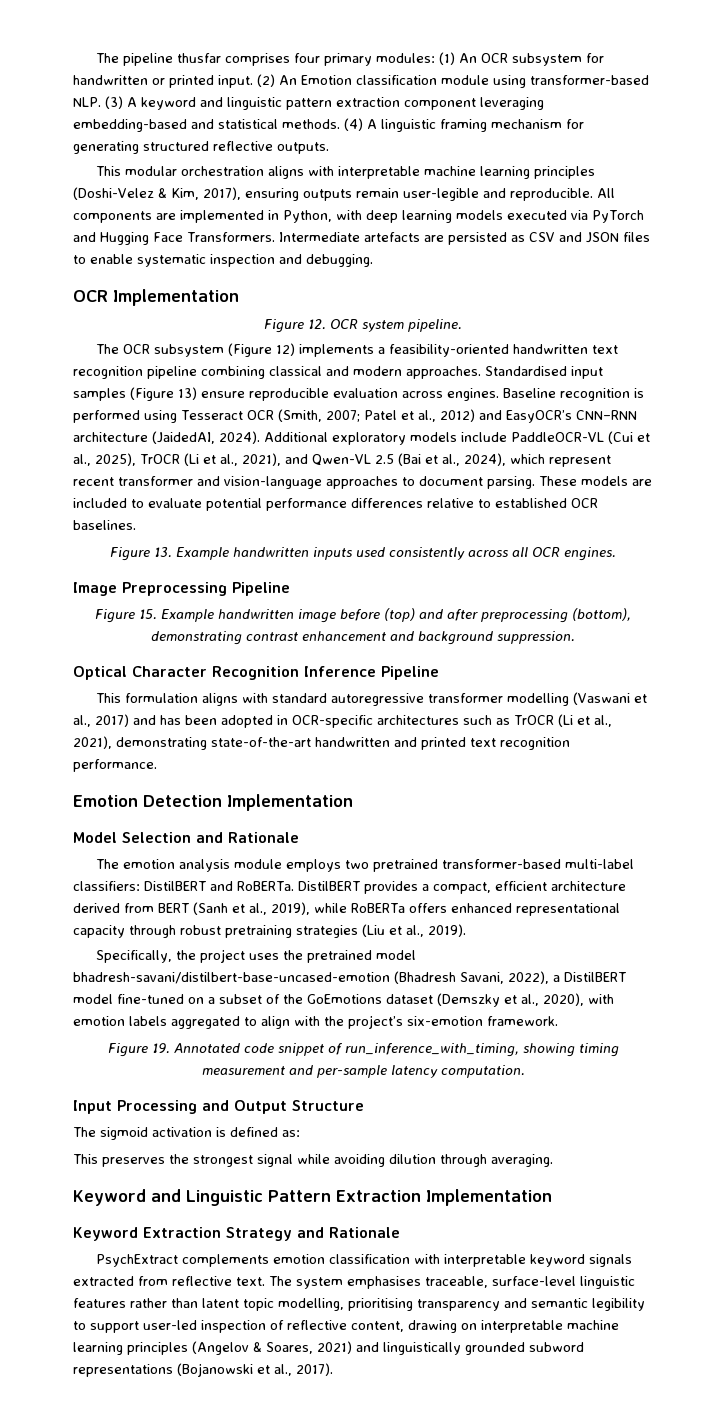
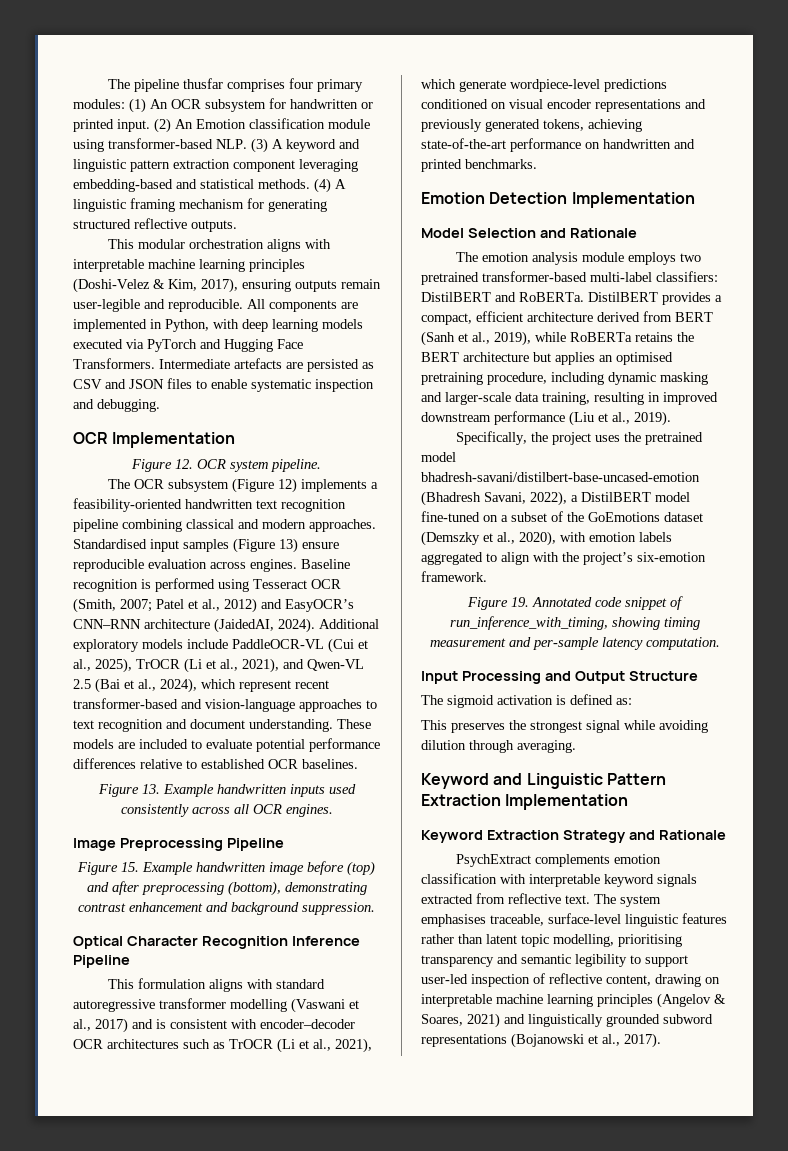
[118,476,193,486] transformer -> [73,698,178,709] transformer-based
[419,476,535,489] document parsing. -> [73,719,333,732] text recognition and document understanding.
[160,715,373,728] has been adopted in OCR-specific -> [156,1019,355,1029] [73,1039,103,1049] is consistent with encoder–decoder OCR
[116,737,570,750] [73,759,157,772] demonstrating state-of-the-art handwritten and printed text recognition performance. -> [421,79,667,92] [421,99,706,112] [421,119,642,132] [421,138,695,152] [421,159,537,172] which generate wordpiece-level predictions conditioned on visual encoder representations and previously generated tokens, achieving state-of-the-art performance on handwritten and printed benchmarks.
[408,903,620,916] [73,925,358,938] offers enhanced representational capacity through robust pretraining strategies -> [635,332,694,342] [421,352,673,365] [421,372,708,385] [421,392,718,405] [421,411,565,425] retains the BERT architecture but applies an optimised pretraining procedure, including dynamic masking and larger-scale data training, resulting in improved downstream performance

